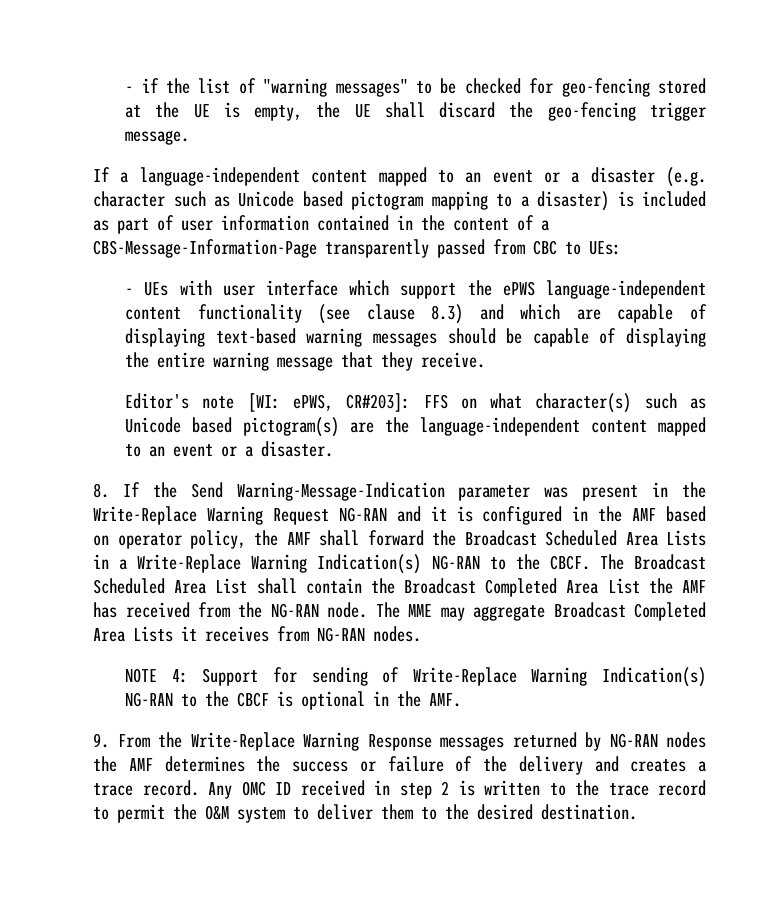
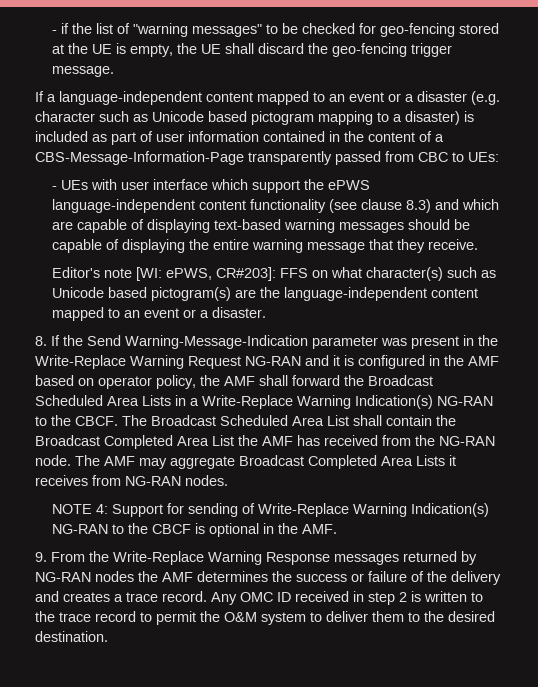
[408,604,433,617] MME -> [104,456,136,466] AMF

